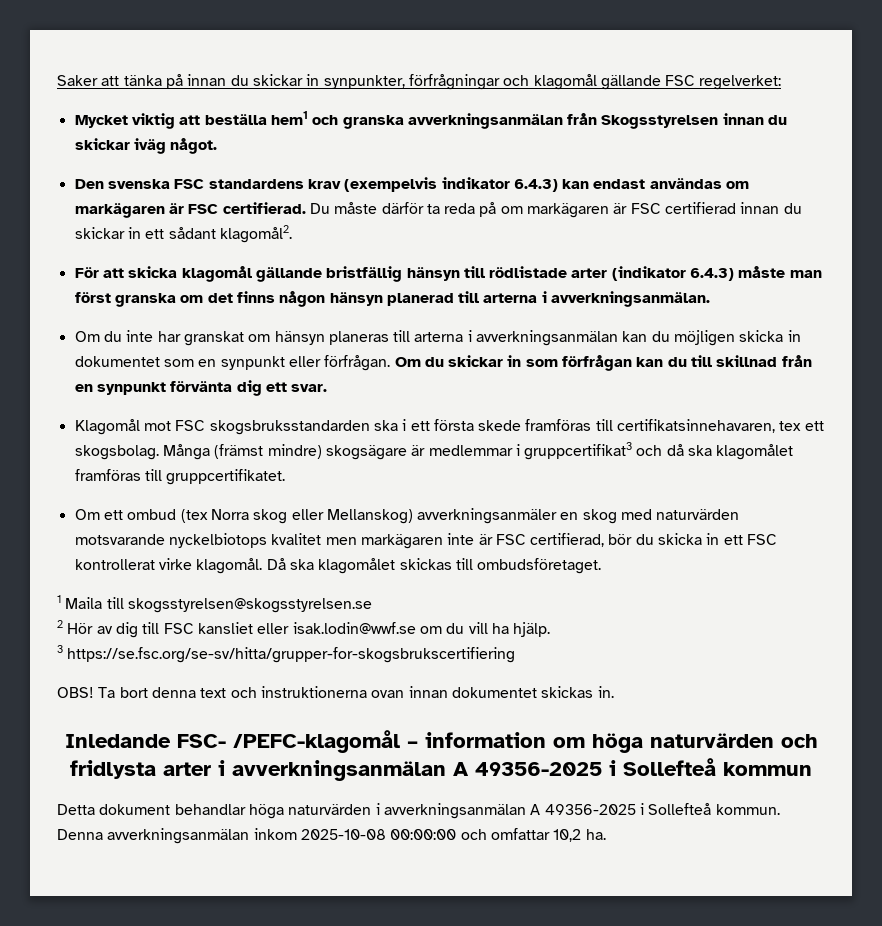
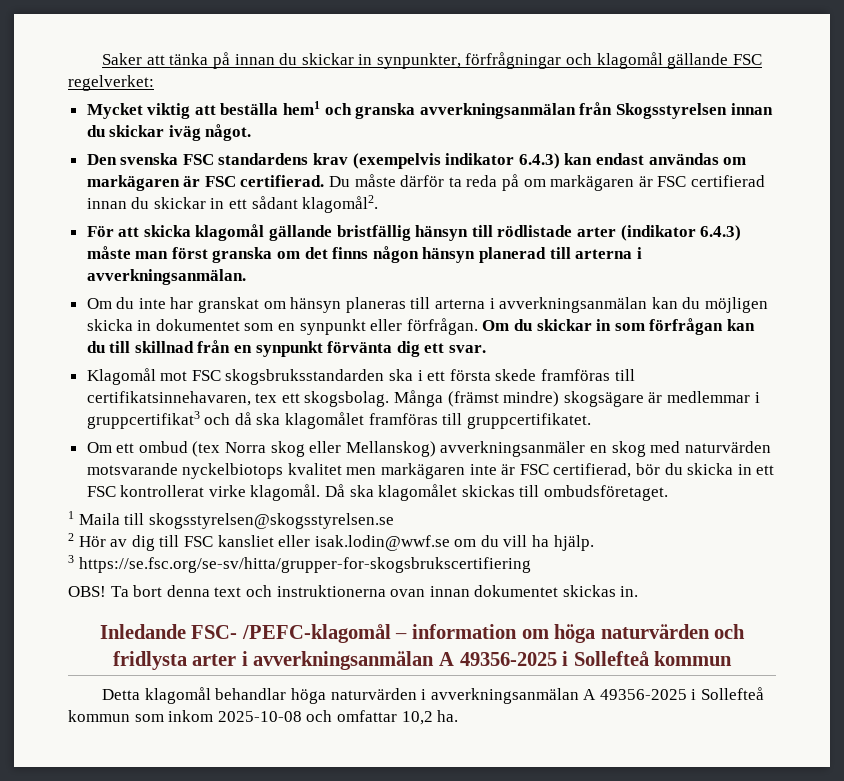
[99,804,171,815] dokument -> [144,687,211,704] klagomål
[715,804,780,815] [57,828,250,844] kommun. Denna avverkningsanmälan -> [68,710,164,722] kommun som
[390,829,457,840] 00:00:00 -> (302, 716) none

